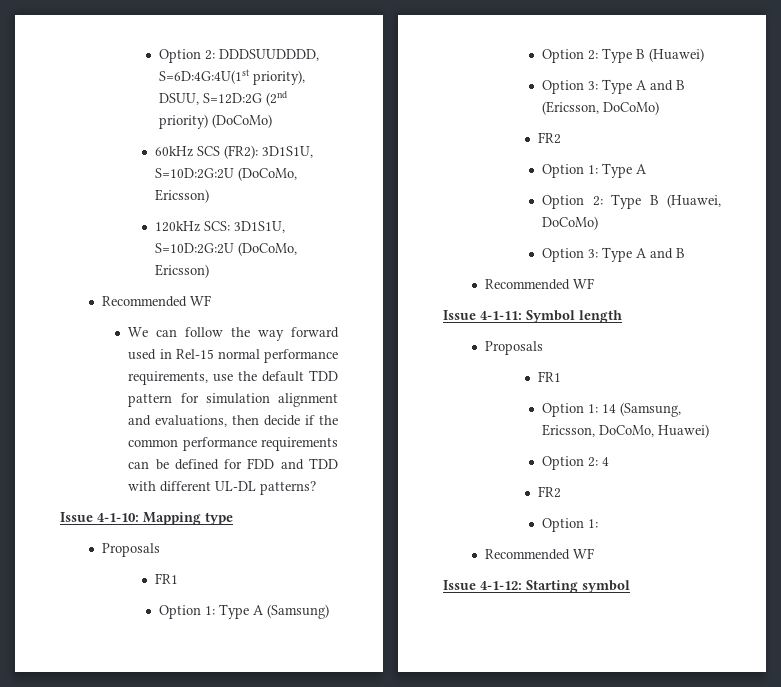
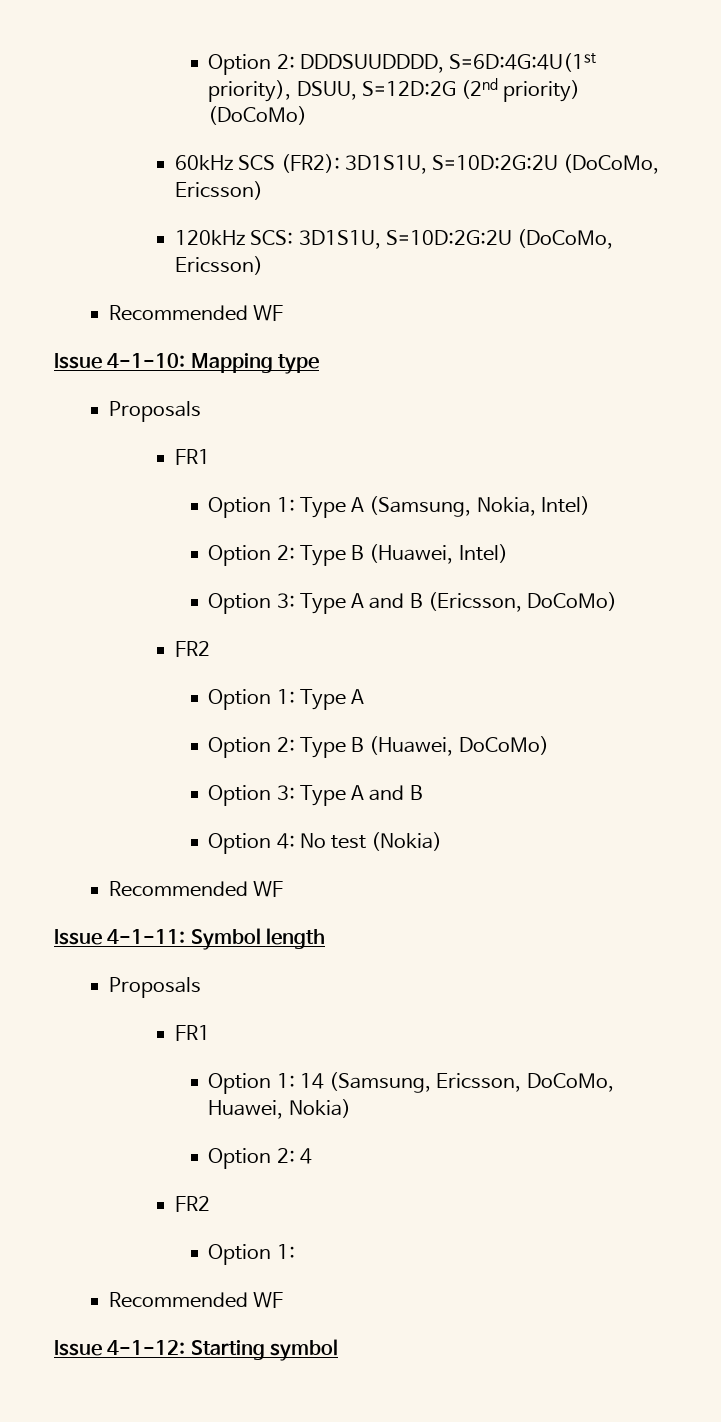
[128,327,339,341] [128,349,338,363] [128,370,338,385] [128,393,338,407] [128,415,338,427] [128,437,338,451] [128,458,339,470] [128,481,317,495] // We can follow the way forward used in Rel-15 normal performance requirements, use the default TDD pattern for simulation alignment and evaluations, then decide if the common performance requirements can be defined for FDD and TDD with different UL-DL patterns? -> (283, 313) none
[267,604,330,619] [542,48,705,63] (Samsung) // Option 2: Type B (Huawei) -> [369,496,590,517] [208,544,508,566] (Samsung, Nokia, Intel) // Option 2: Type B (Huawei, Intel)
(686, 253) none -> [208,832,443,854] // Option 4: No test (Nokia)
[658,424,710,438] Huawei) -> [208,1099,351,1119] Huawei, Nokia)

